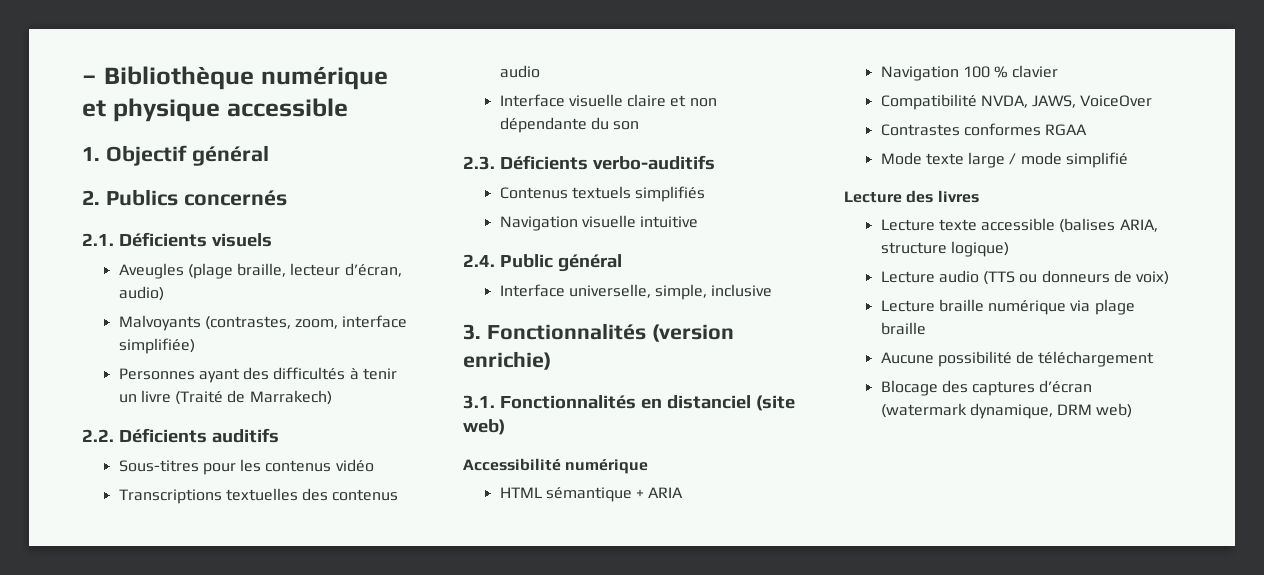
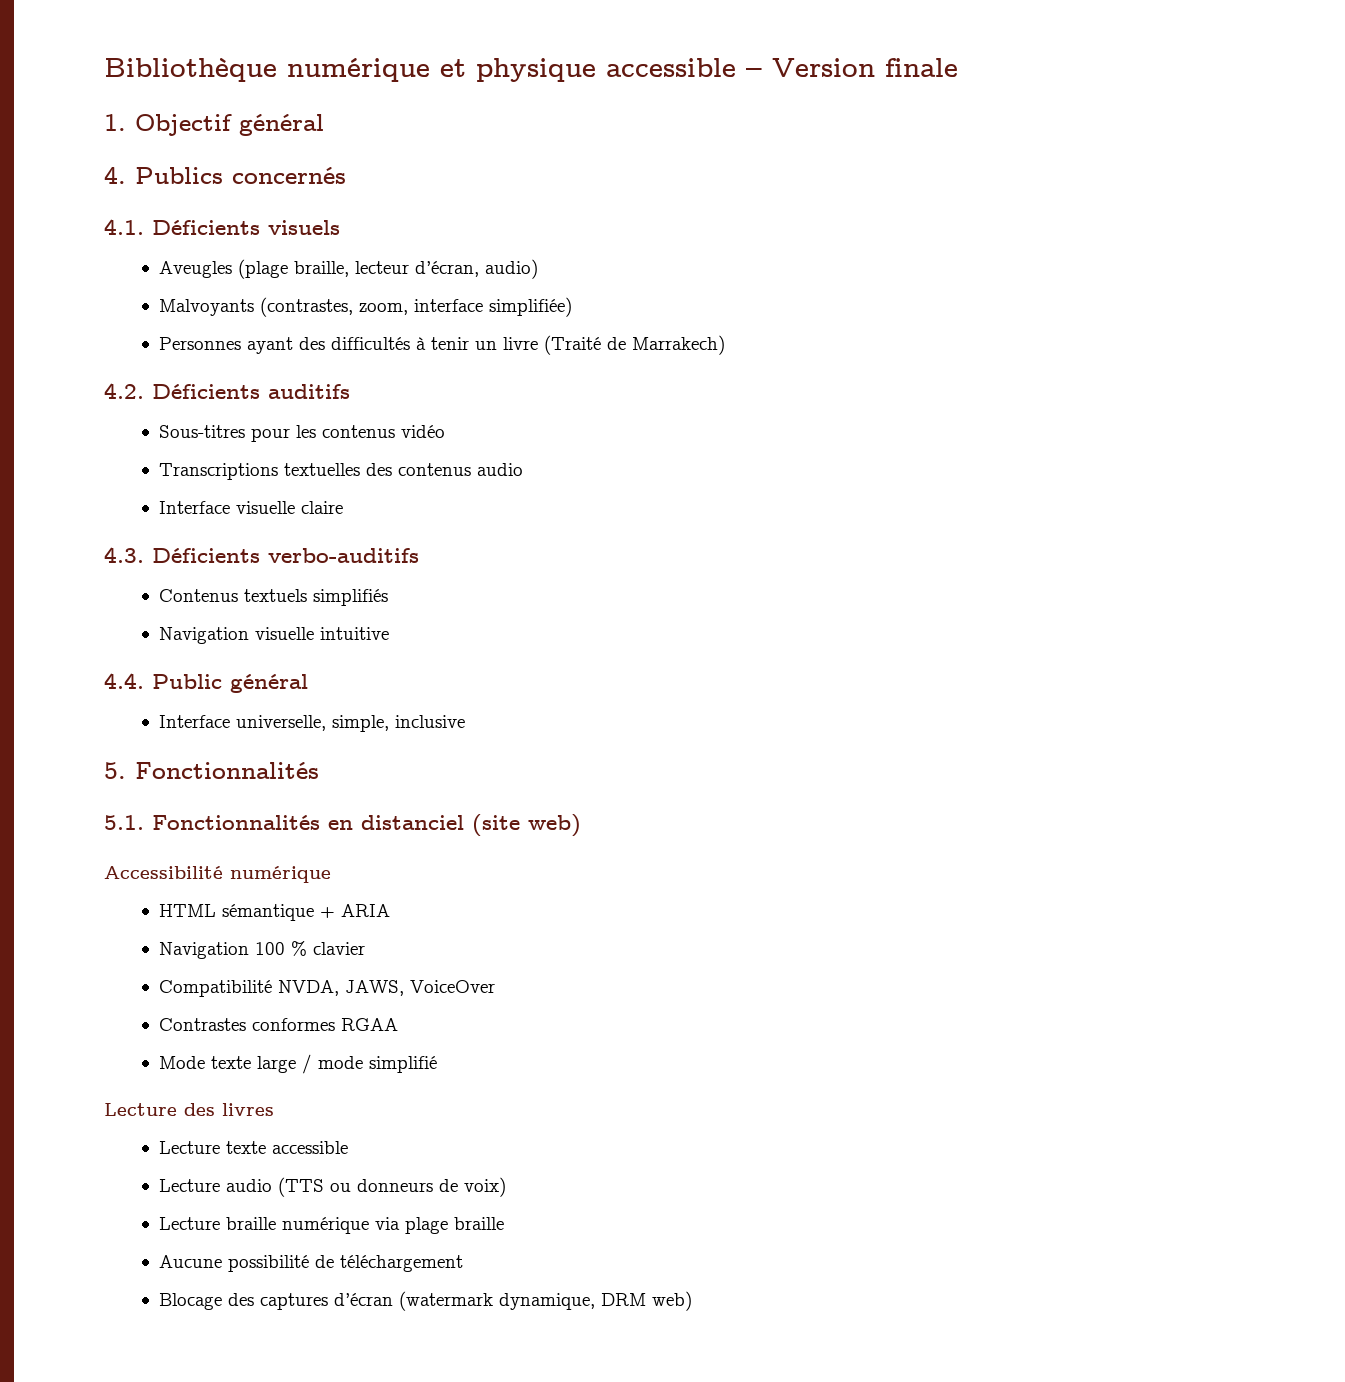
[82,75,97,84] – -> (104, 70) none
(348, 107) none -> [746,58,958,77] – Version finale
[82,190,100,205] 2. -> [104,166,126,184] 4.
[82,233,114,246] 2.1. -> [104,219,144,235] 4.1.
[82,429,114,442] 2.2. -> [104,383,144,399] 4.2.
[670,95,717,107] [499,117,640,133] [463,156,495,170] et non dépendante du son // 2.3. -> [104,547,144,563] // 4.3.
[463,254,495,267] 2.4. -> [104,673,144,689] 4.4.
[463,323,734,342] [463,351,551,370] [463,395,495,409] 3. Fonctionnalités (version enrichie) // 3.1. -> [104,762,319,779] [104,815,144,830] 5. Fonctionnalités // 5.1.
[1059,218,1158,233] [880,241,1009,257] (balises ARIA, structure logique) -> (348, 1147) none

